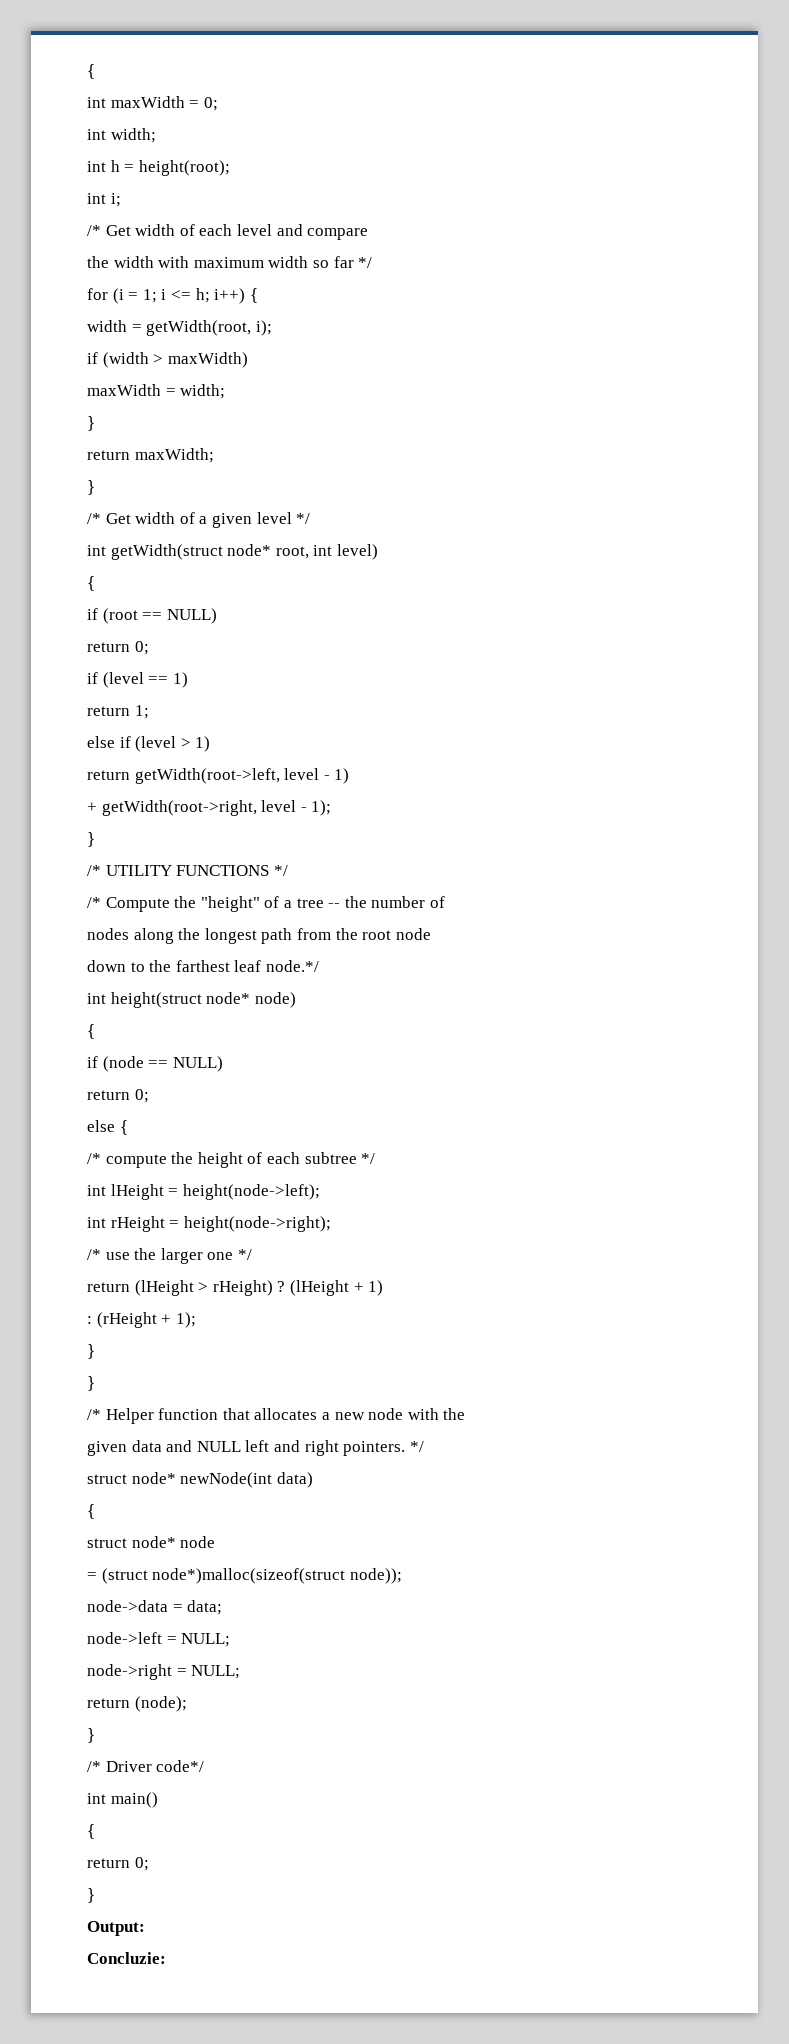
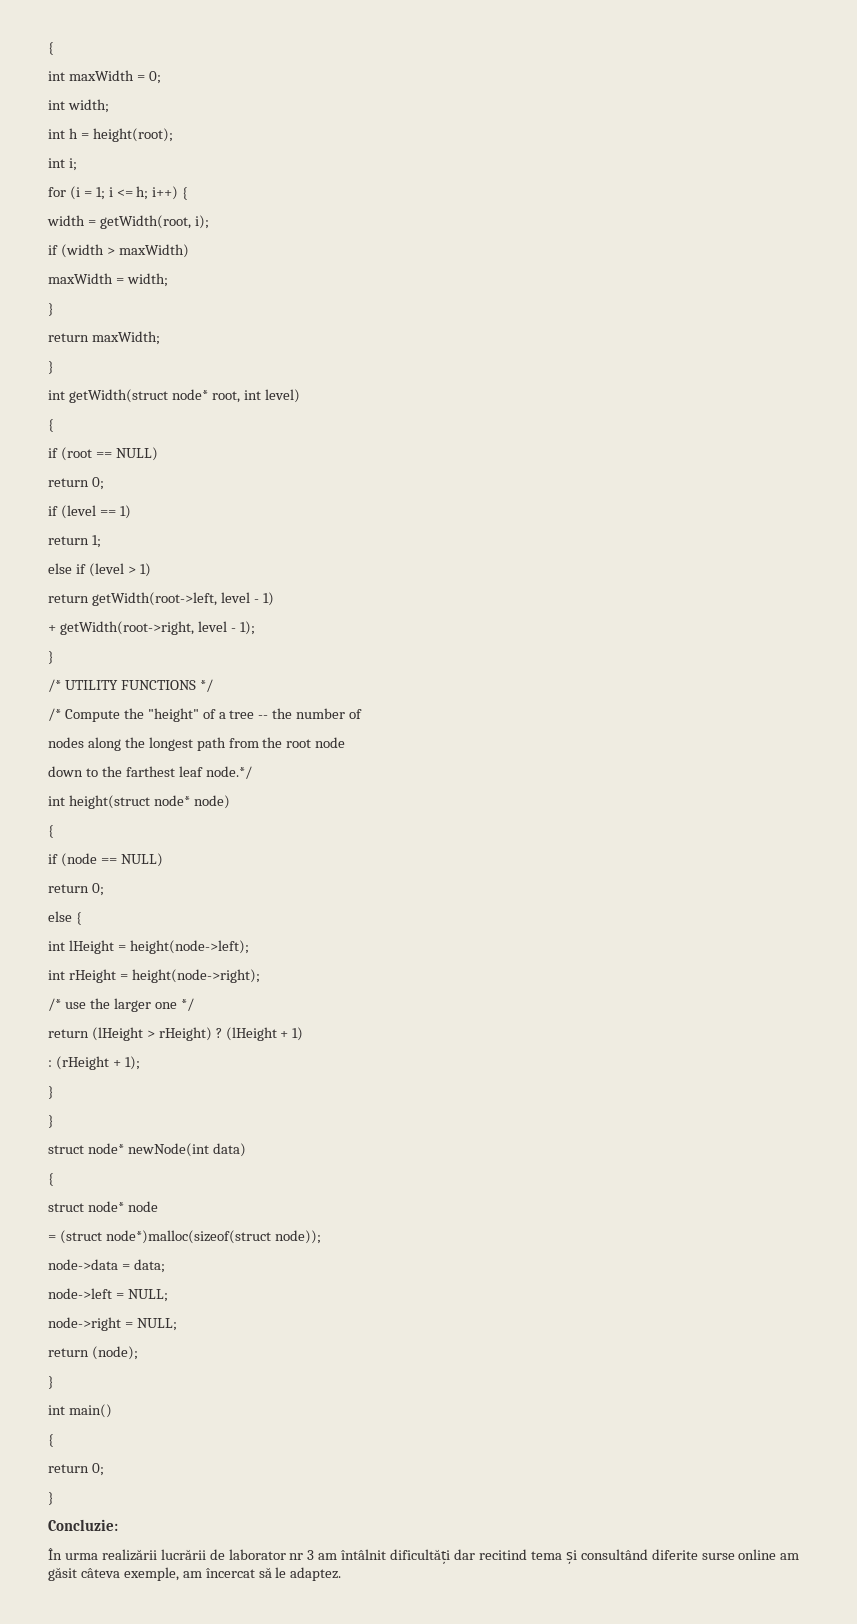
[87,224,369,240] [87,256,373,268] // /* Get width of each level and compare // the width with maximum width so far */ -> (77, 164) none
[87,512,311,528] // /* Get width of a given level */ -> (54, 367) none
[87,1152,376,1168] // /* compute the height of each subtree */ -> (82, 918) none
[87,1408,466,1424] [87,1440,424,1456] // /* Helper function that allocates a new node with the // given data and NULL left and right pointers. */ -> (54, 1121) none
[87,1760,205,1772] // /* Driver code*/ -> (54, 1382) none
[87,1921,145,1936] [87,1952,166,1964] Output: // Concluzie: -> [48,1519,118,1531] [48,1548,800,1564] [48,1567,342,1581] Concluzie: // În urma realizării lucrării de laborator nr 3 am întâlnit dificultăți dar recitind tema și consultând diferite surse online am găsit câteva exemple, am încercat să le adaptez.

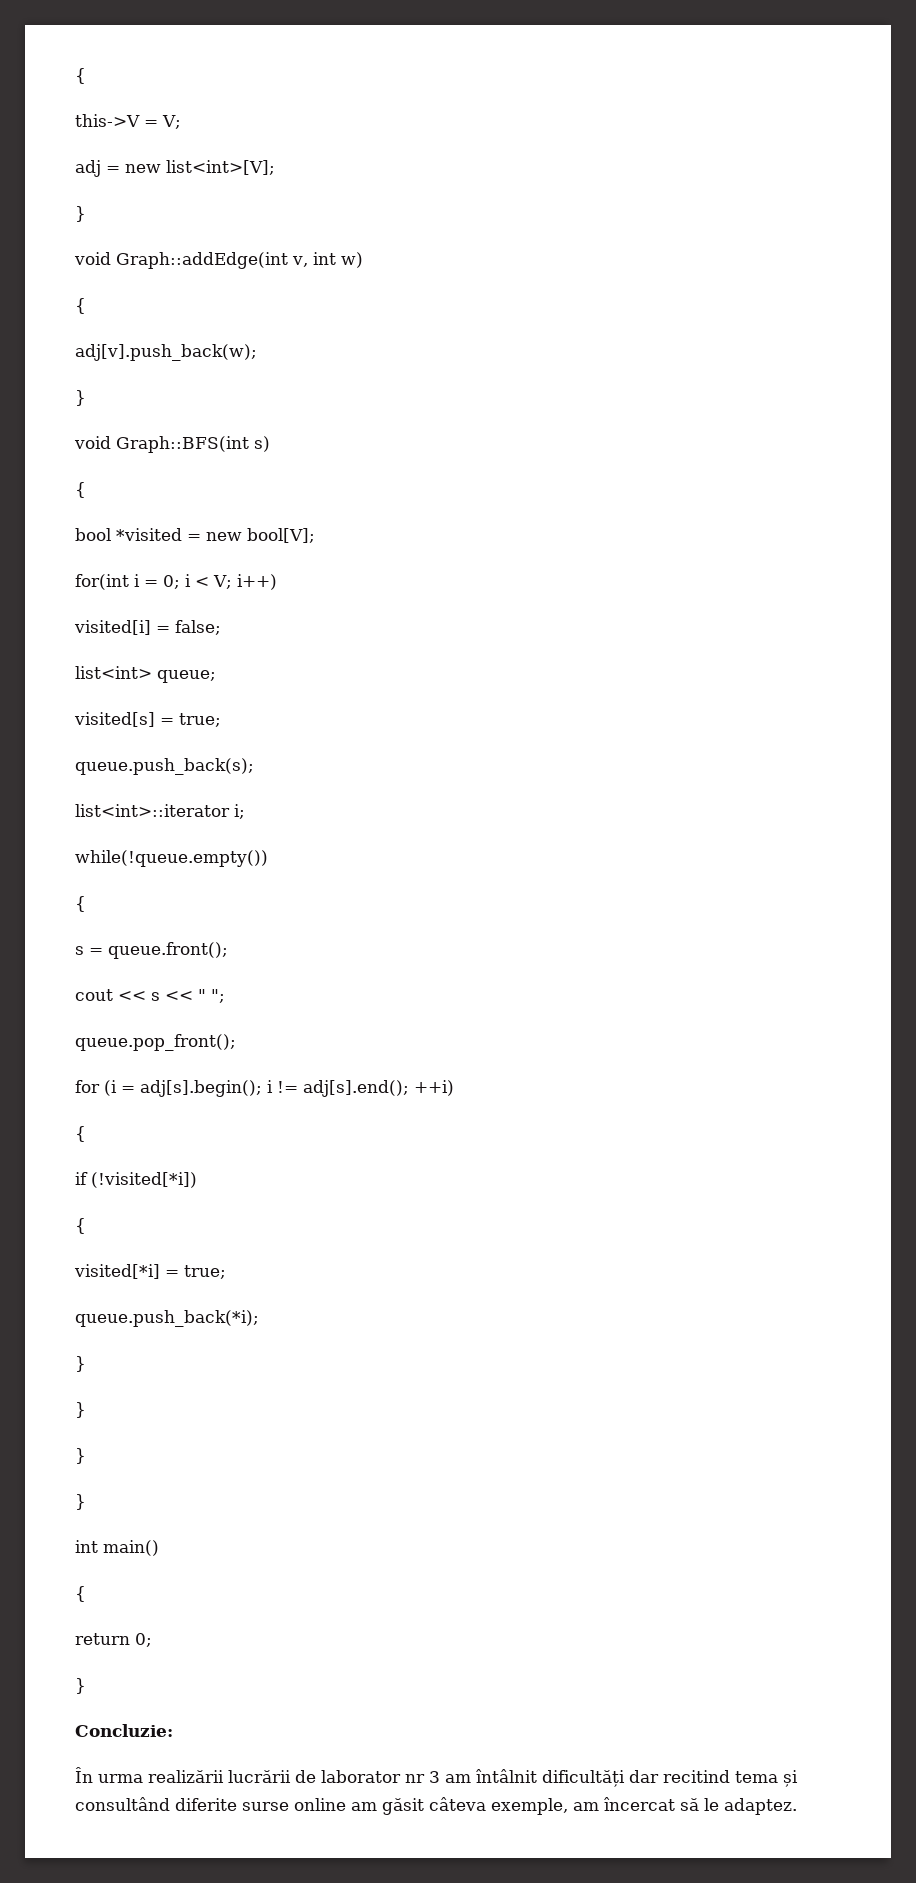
[48,42,54,55] [48,70,161,84] [48,99,109,113] [48,128,173,142] [48,158,77,171] [48,186,189,200] [47,215,209,229] [48,244,189,258] [48,273,168,287] [48,303,54,316] [48,331,160,345] [48,361,54,374] [48,389,300,403] [48,419,54,432] [48,447,158,461] [48,477,104,490] [48,505,131,519] [48,535,101,548] [48,563,151,577] [48,592,274,606] [48,621,255,635] [48,651,54,664] [48,679,213,692] [48,708,363,722] [48,737,346,751] [48,766,252,779] [48,795,230,809] [48,825,54,838] [48,853,163,867] [48,883,104,896] [48,911,82,925] [48,940,249,954] [48,969,260,983] [48,998,194,1012] [48,1027,304,1041] [48,1056,140,1070] [48,1086,54,1099] [48,1115,54,1128] [48,1143,246,1157] [48,1173,54,1186] [48,1201,158,1212] [48,1230,321,1244] [48,1259,165,1273] [48,1288,168,1302] [48,1317,177,1331] [48,1346,138,1360] { // int maxWidth = 0; // int width; // int h = height(root); // int i; // for (i = 1; i <= h; i++) { // width = getWidth(root, i); // if (width > maxWidth) // maxWidth = width; // } // return maxWidth; // } // int getWidth(struct node* root, int level) // { // if (root == NULL) // return 0; // if (level == 1) // return 1; // else if (level > 1) // return getWidth(root->left, level - 1) // + getWidth(root->right, level - 1); // } // /* UTILITY FUNCTIONS */ // /* Compute the "height" of a tree -- the number of // nodes along the longest path from the root node // down to the farthest leaf node.*/ // int height(struct node* node) // { // if (node == NULL) // return 0; // else { // int lHeight = height(node->left); // int rHeight = height(node->right); // /* use the larger one */ // return (lHeight > rHeight) ? (lHeight + 1) // : (rHeight + 1); // } // } // struct node* newNode(int data) // { // struct node* node // = (struct node*)malloc(sizeof(struct node)); // node->data = data; // node->left = NULL; // node->right = NULL; // return (node); -> [75,68,86,84] [75,114,181,129] [75,160,275,177] [75,206,86,222] [74,252,363,269] [75,298,86,314] [75,344,257,361] [75,390,86,406] [74,436,270,453] [75,482,86,498] [75,528,315,543] [75,574,277,590] [74,620,221,635] [75,666,216,683] [74,712,221,727] [75,758,254,775] [75,804,245,819] [75,850,268,867] [75,896,86,912] [75,942,228,959] [75,989,225,1003] [75,1034,236,1051] [75,1080,454,1097] [75,1126,86,1142] [75,1172,197,1188] [75,1218,86,1234] [74,1264,226,1279] [75,1310,259,1327] [75,1356,86,1372] [75,1402,86,1418] [75,1448,86,1464] { // this->V = V; // adj = new list<int>[V]; // } // void Graph::addEdge(int v, int w) // { // adj[v].push_back(w); // } // void Graph::BFS(int s) // { // bool *visited = new bool[V]; // for(int i = 0; i < V; i++) // visited[i] = false; // list<int> queue; // visited[s] = true; // queue.push_back(s); // list<int>::iterator i; // while(!queue.empty()) // { // s = queue.front(); // cout << s << " "; // queue.pop_front(); // for (i = adj[s].begin(); i != adj[s].end(); ++i) // { // if (!visited[*i]) // { // visited[*i] = true; // queue.push_back(*i); // } // } // }

